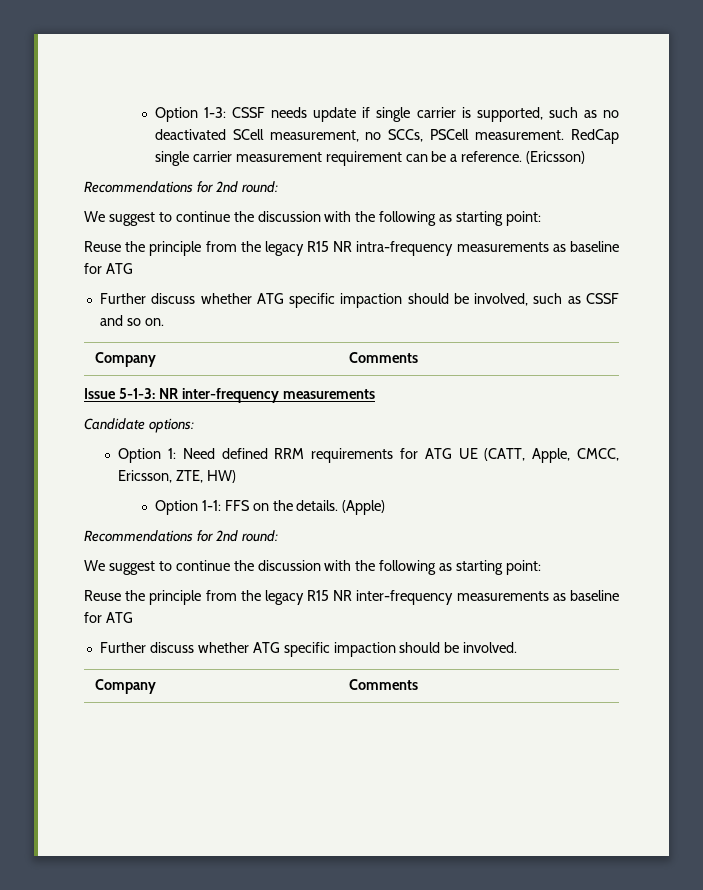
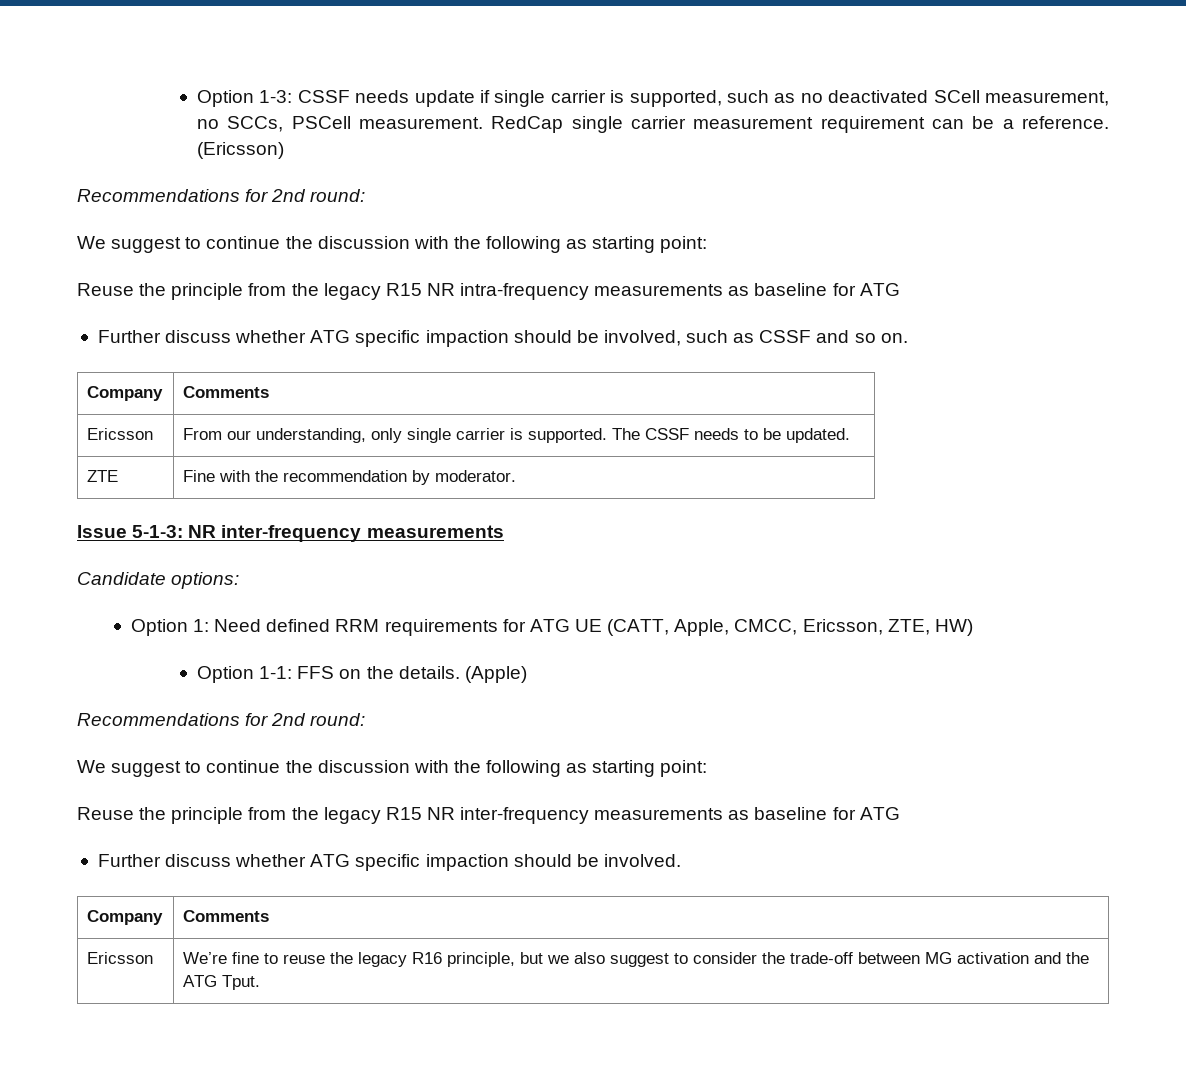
(419, 357) none -> [87,428,154,440] [183,428,851,443] [87,470,119,482] [183,470,517,485] // Ericsson | From our understanding, only single carrier is supported. The CSSF needs to be updated. // ZTE | Fine with the recommendation by moderator.
(419, 684) none -> [87,952,154,964] [183,952,1090,967] [183,975,261,990] // Ericsson | We’re fine to reuse the legacy R16 principle, but we also suggest to consider the trade-off between MG activation and the ATG Tput.

